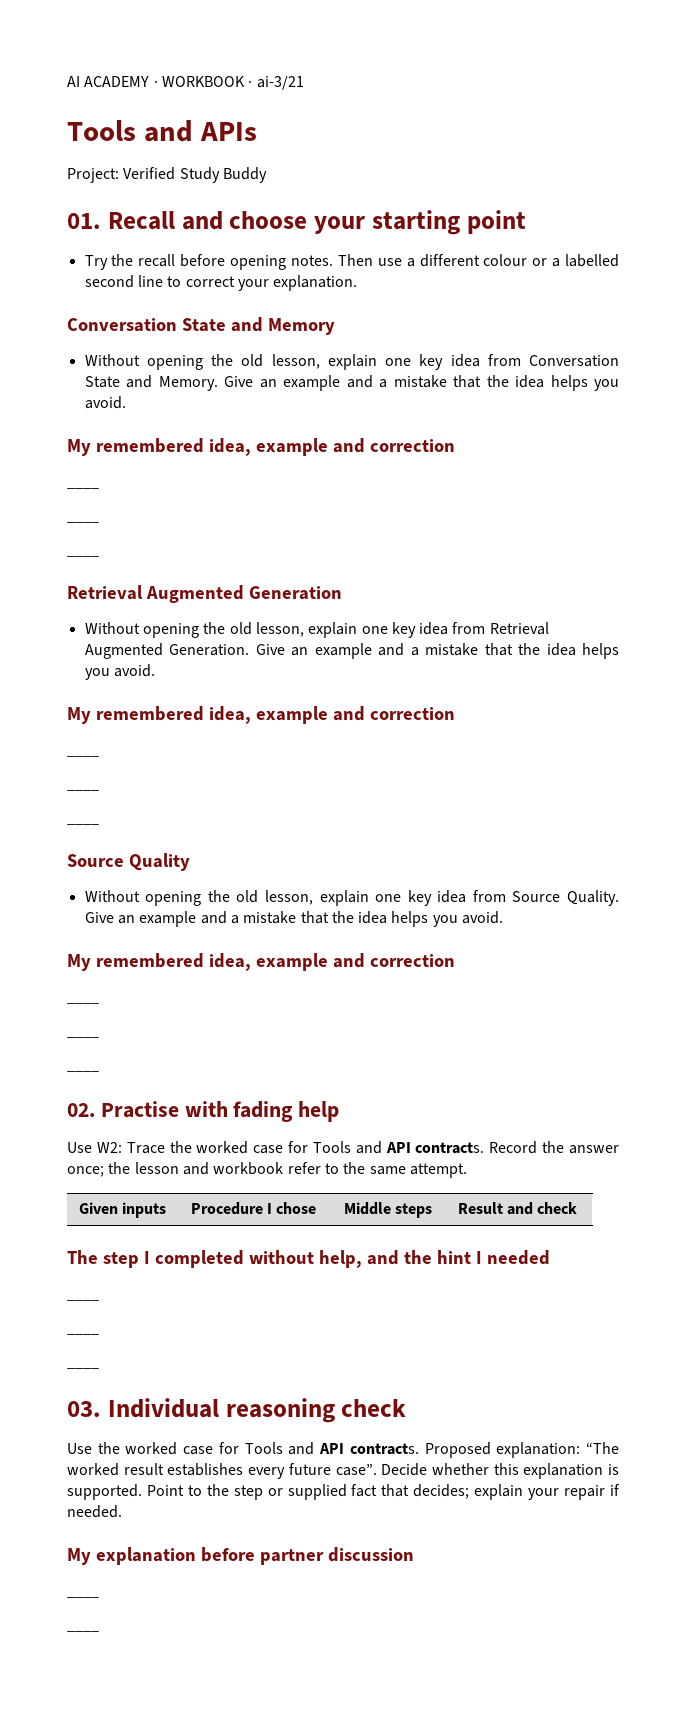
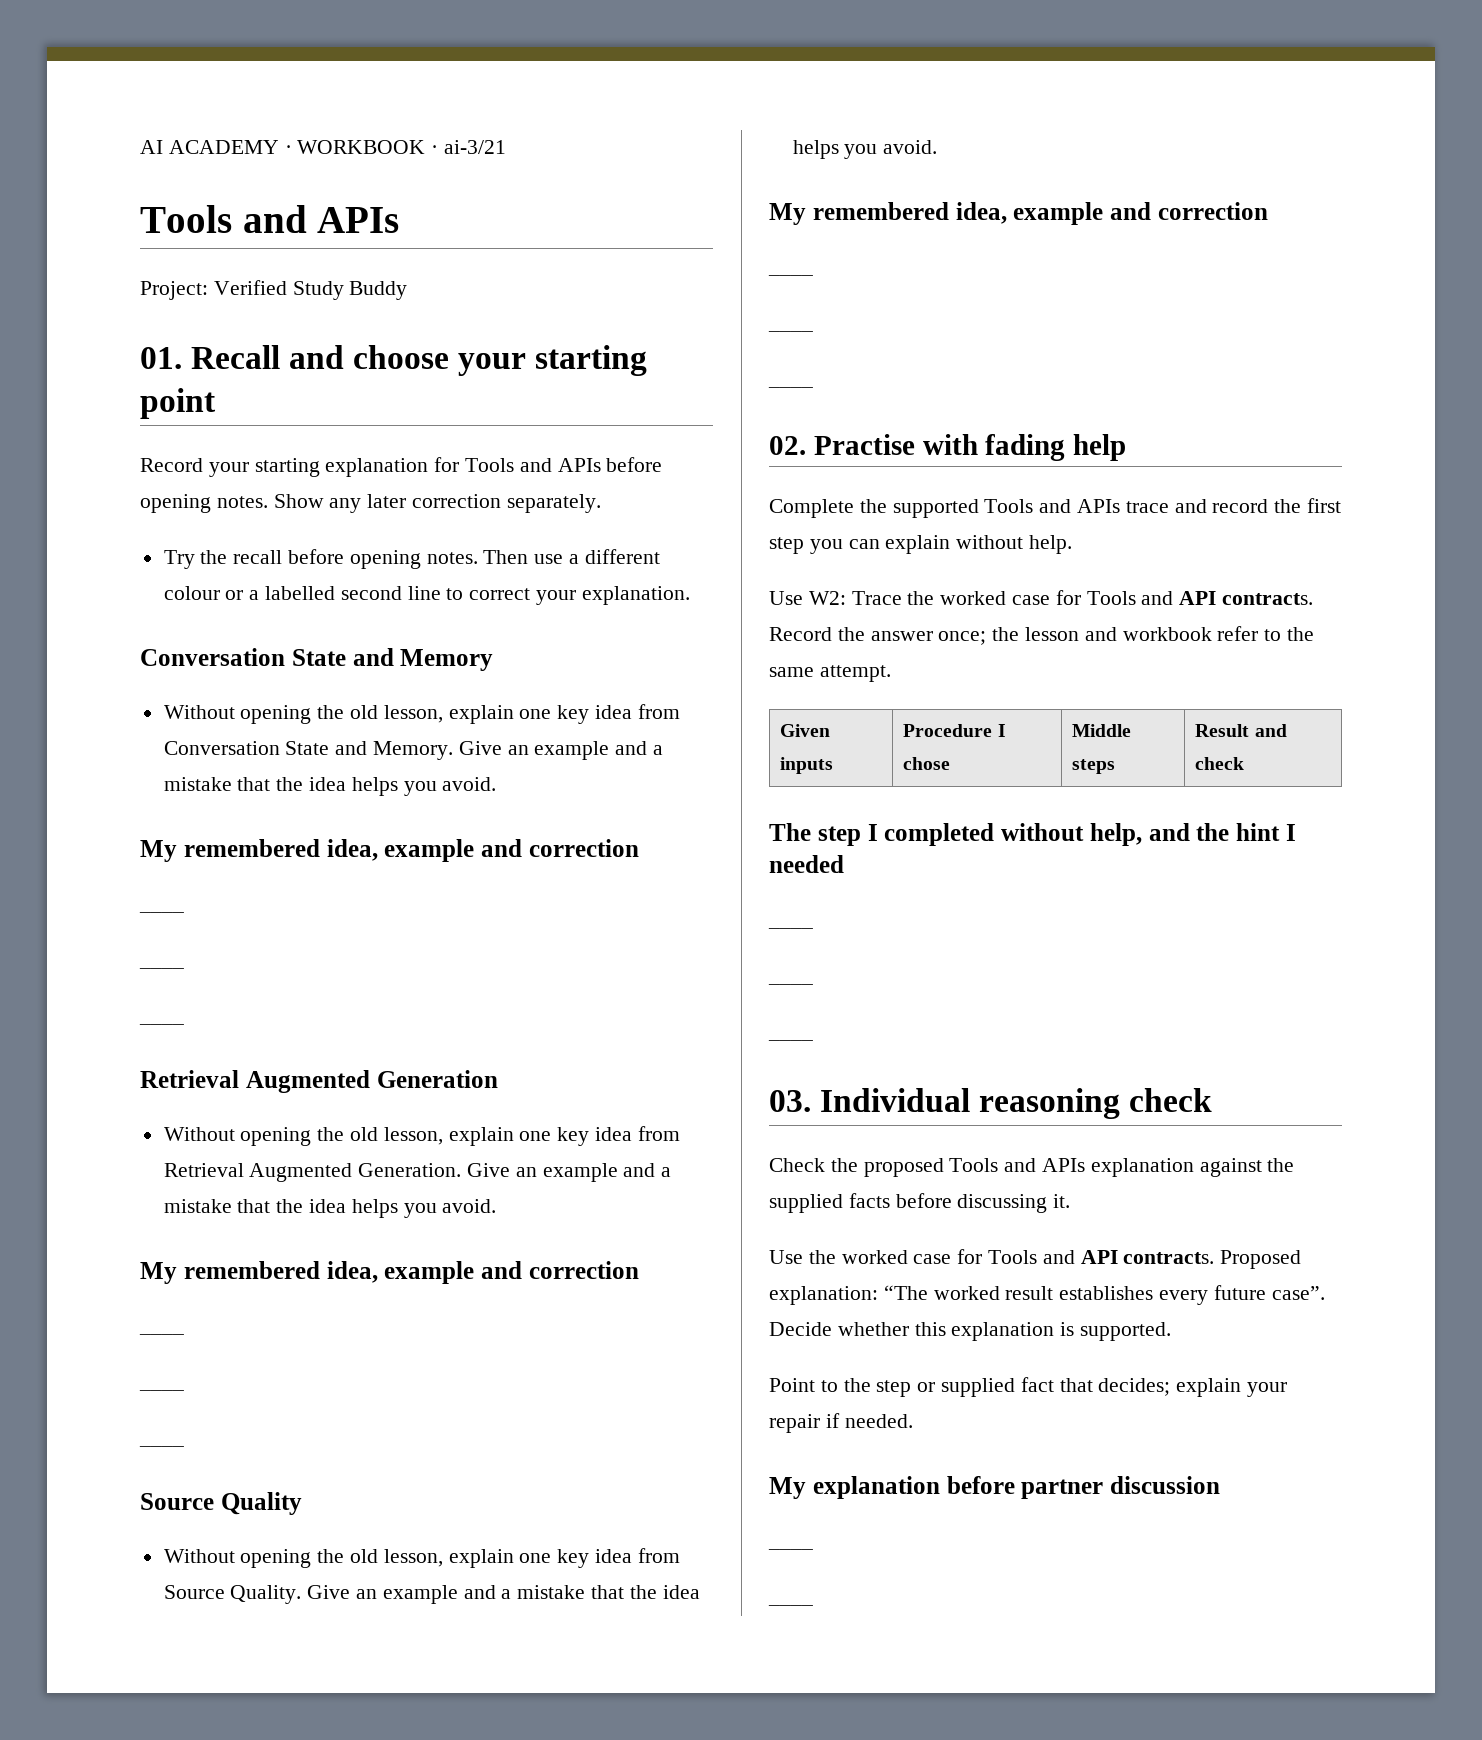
(526, 222) none -> [140,457,663,477] [140,494,601,513] // Record your starting explanation for Tools and APIs before opening notes. Show any later correction separately.
(340, 1111) none -> [769,498,1342,518] [769,535,1073,554] // Complete the supported Tools and APIs trace and record the first step you can explain without help.
(407, 1408) none -> [769,1158,1295,1177] [769,1193,1071,1213] // Check the proposed Tools and APIs explanation against the supplied facts before discussing it.
(142, 1492) none -> (1172, 1331) //

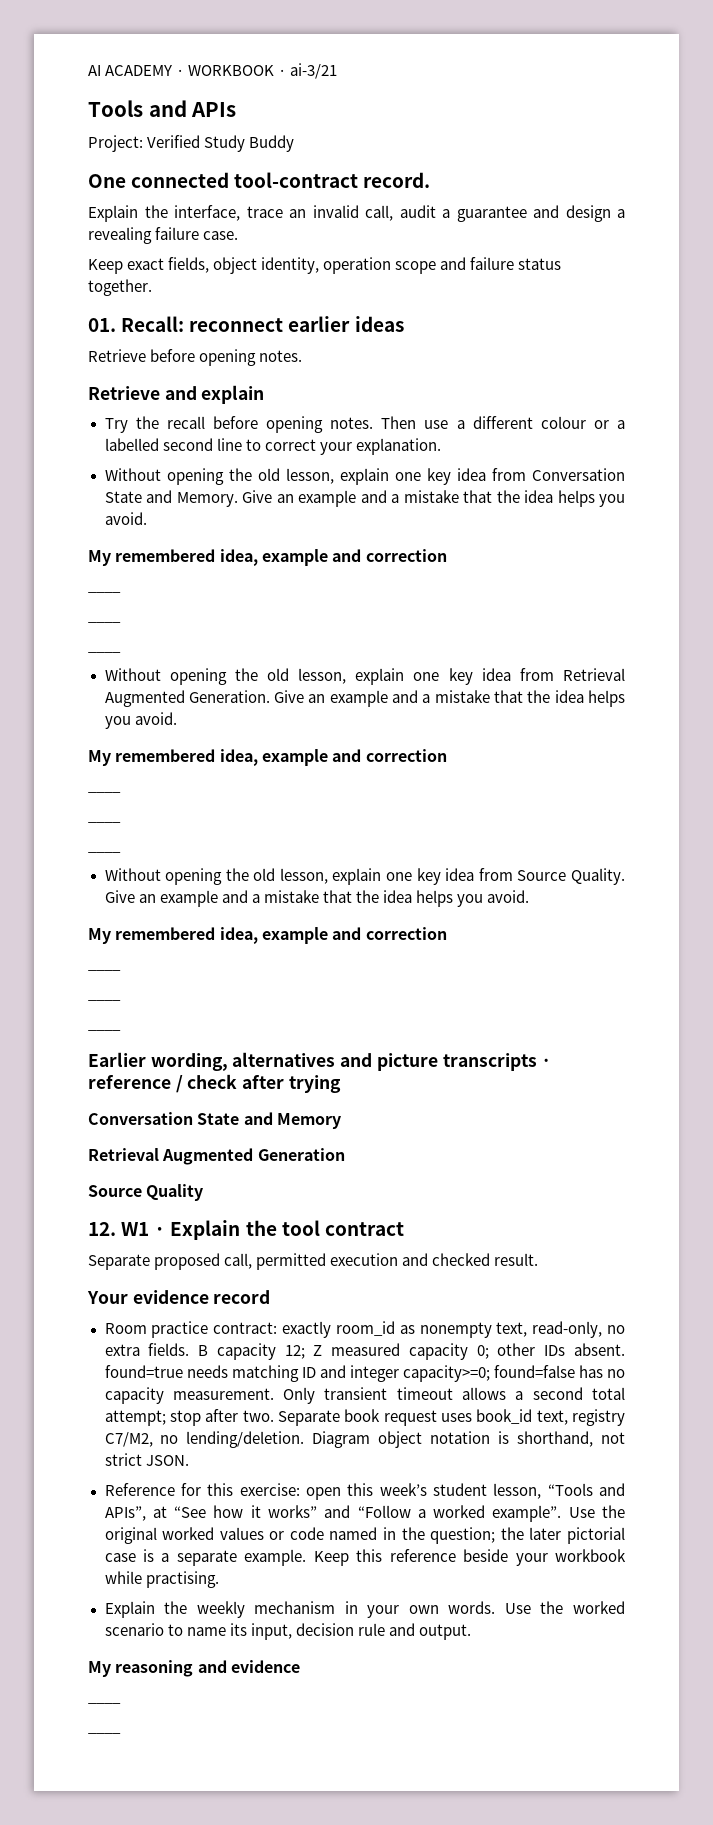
[140,345,648,376] [140,388,216,419] [140,457,663,477] [140,494,601,513] 01. Recall and choose your starting point // Record your starting explanation for Tools and APIs before opening notes. Show any later correction separately. -> [88,172,431,188] [88,205,625,222] [88,227,239,244] [88,257,562,274] [88,279,152,296] [88,316,404,332] [88,349,303,366] [88,385,265,404] One connected tool-contract record. // Explain the interface, trace an invalid call, audit a guarantee and design a revealing failure case. // Keep exact fields, object identity, operation scope and failure status together. // 01. Recall: reconnect earlier ideas // Retrieve before opening notes. // Retrieve and explain
[140,648,494,671] // Conversation State and Memory -> (441, 446) none
[140,1070,498,1093] // Retrieval Augmented Generation -> (121, 652) none
[140,1492,302,1515] // Source Quality -> (121, 852) none
[769,434,1127,461] [769,498,1342,518] [769,535,1073,554] [769,590,1314,605] [769,626,1315,645] [769,665,891,682] [780,724,831,737] [780,757,834,774] [903,724,1006,737] [903,757,951,770] [1072,724,1132,737] [1072,759,1116,774] [1195,724,1287,737] [1195,757,1245,770] [769,823,1296,846] [769,855,844,873] [768,926,813,929] [768,982,813,985] [768,1038,813,1041] [769,1088,1213,1119] [769,1158,1295,1177] [769,1193,1071,1213] [769,1249,1302,1269] [769,1285,1325,1305] [769,1322,1172,1341] [769,1377,1288,1397] [769,1413,913,1433] [769,1476,1220,1499] 02. Practise with fading help // Complete the supported Tools and APIs trace and record the first step you can explain without help. // Use W2: Trace the worked case for Tools and API contracts. Record the answer once; the lesson and workbook refer to the same attempt. // Given inputs | Procedure I chose | Middle steps | Result and check // The step I completed without help, and the hint I needed // ____ // ____ // ____ // 03. Individual reasoning check // Check the proposed Tools and APIs explanation against the supplied facts before discussing it. // Use the worked case for Tools and API contracts. Proposed explanation: “The worked result establishes every future case”. Decide whether this explanation is supported. // Point to the step or supplied fact that decides; explain your repair if needed. // My explanation before partner discussion -> [88,1052,552,1071] [88,1074,341,1093] [88,1112,341,1129] [88,1148,345,1165] [88,1184,204,1201] [88,1220,404,1240] [88,1253,539,1270] [87,1290,271,1304] [104,1321,625,1338] [104,1343,625,1360] [104,1365,625,1382] [104,1387,625,1404] [104,1409,626,1426] [104,1431,625,1448] [104,1453,189,1466] [104,1483,626,1500] [104,1505,626,1522] [104,1527,626,1544] [104,1549,626,1566] [104,1571,219,1588] [104,1601,625,1618] [104,1623,471,1640] [88,1660,300,1677] Earlier wording, alternatives and picture transcripts · reference / check after trying // Conversation State and Memory // Retrieval Augmented Generation // Source Quality // 12. W1 · Explain the tool contract // Separate proposed call, permitted execution and checked result. // Your evidence record // Room practice contract: exactly room_id as nonempty text, read-only, no extra fields. B capacity 12; Z measured capacity 0; other IDs absent. found=true needs matching ID and integer capacity>=0; found=false has no capacity measurement. Only transient timeout allows a second total attempt; stop after two. Separate book request uses book_id text, registry C7/M2, no lending/deletion. Diagram object notation is shorthand, not strict JSON. // Reference for this exercise: open this week’s student lesson, “Tools and APIs”, at “See how it works” and “Follow a worked example”. Use the original worked values or code named in the question; the later pictorial case is a separate example. Keep this reference beside your workbook while practising. // Explain the weekly mechanism in your own words. Use the worked scenario to name its input, decision rule and output. // My reasoning and evidence

